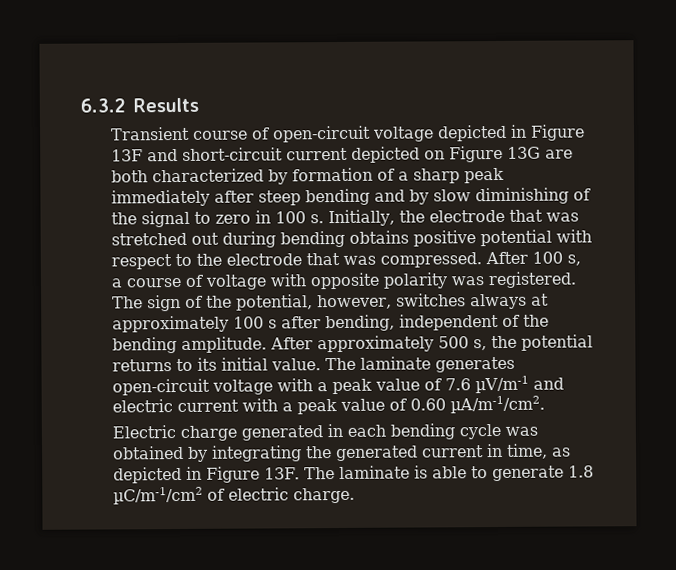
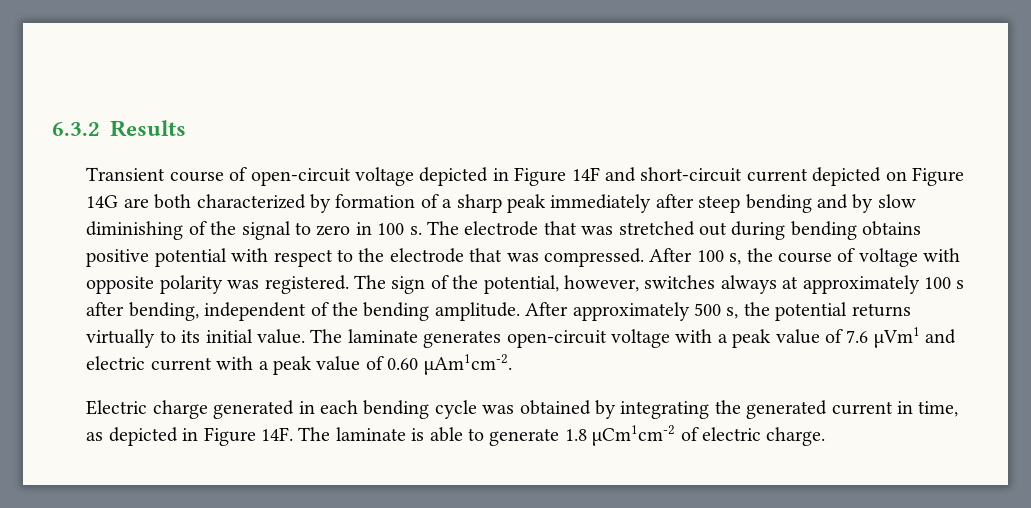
[110,149,143,162] 13F -> [571,167,600,181] 14F
[506,146,541,159] 13G -> [86,195,119,208] 14G
[327,209,425,227] Initially, the -> [427,221,460,235] The
[110,278,123,288] a -> [746,248,773,262] the
(172, 365) none -> [86,329,156,348] virtually
[474,375,529,394] µV/m-1 -> [873,327,920,348] µVm1
[449,395,545,414] µA/m-1/cm2. -> [423,354,512,375] µAm1cm-2.
[263,467,301,480] 13F. -> [261,427,294,441] 14F.
[112,486,203,505] µC/m-1/cm2 -> [592,425,676,446] µCm1cm-2

